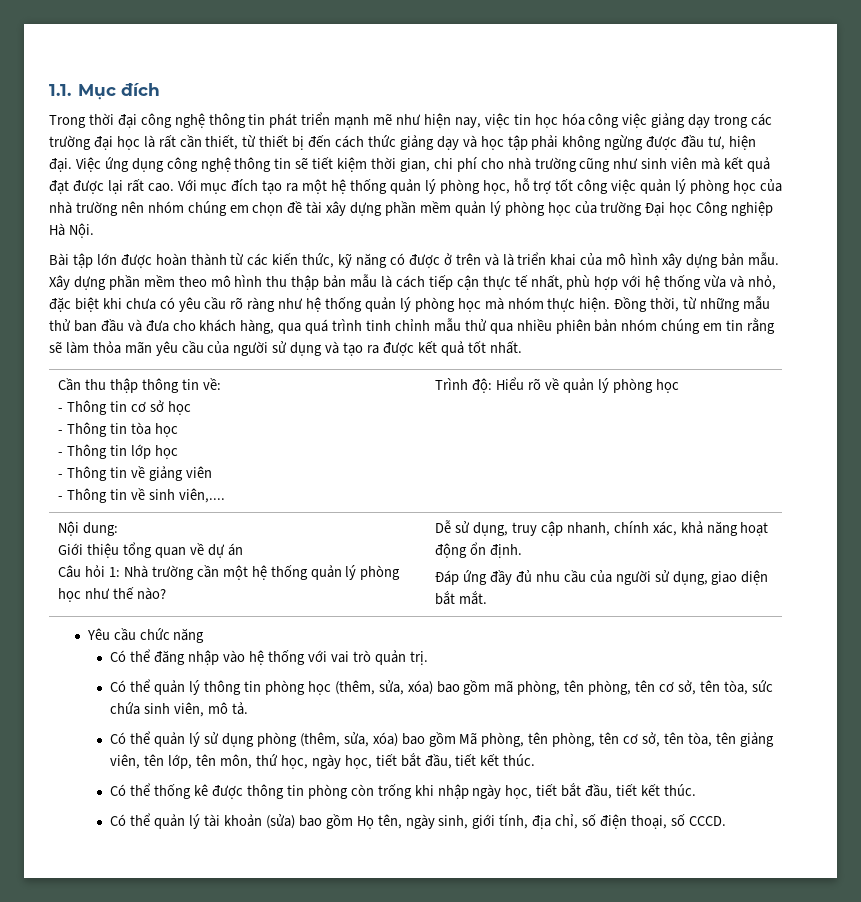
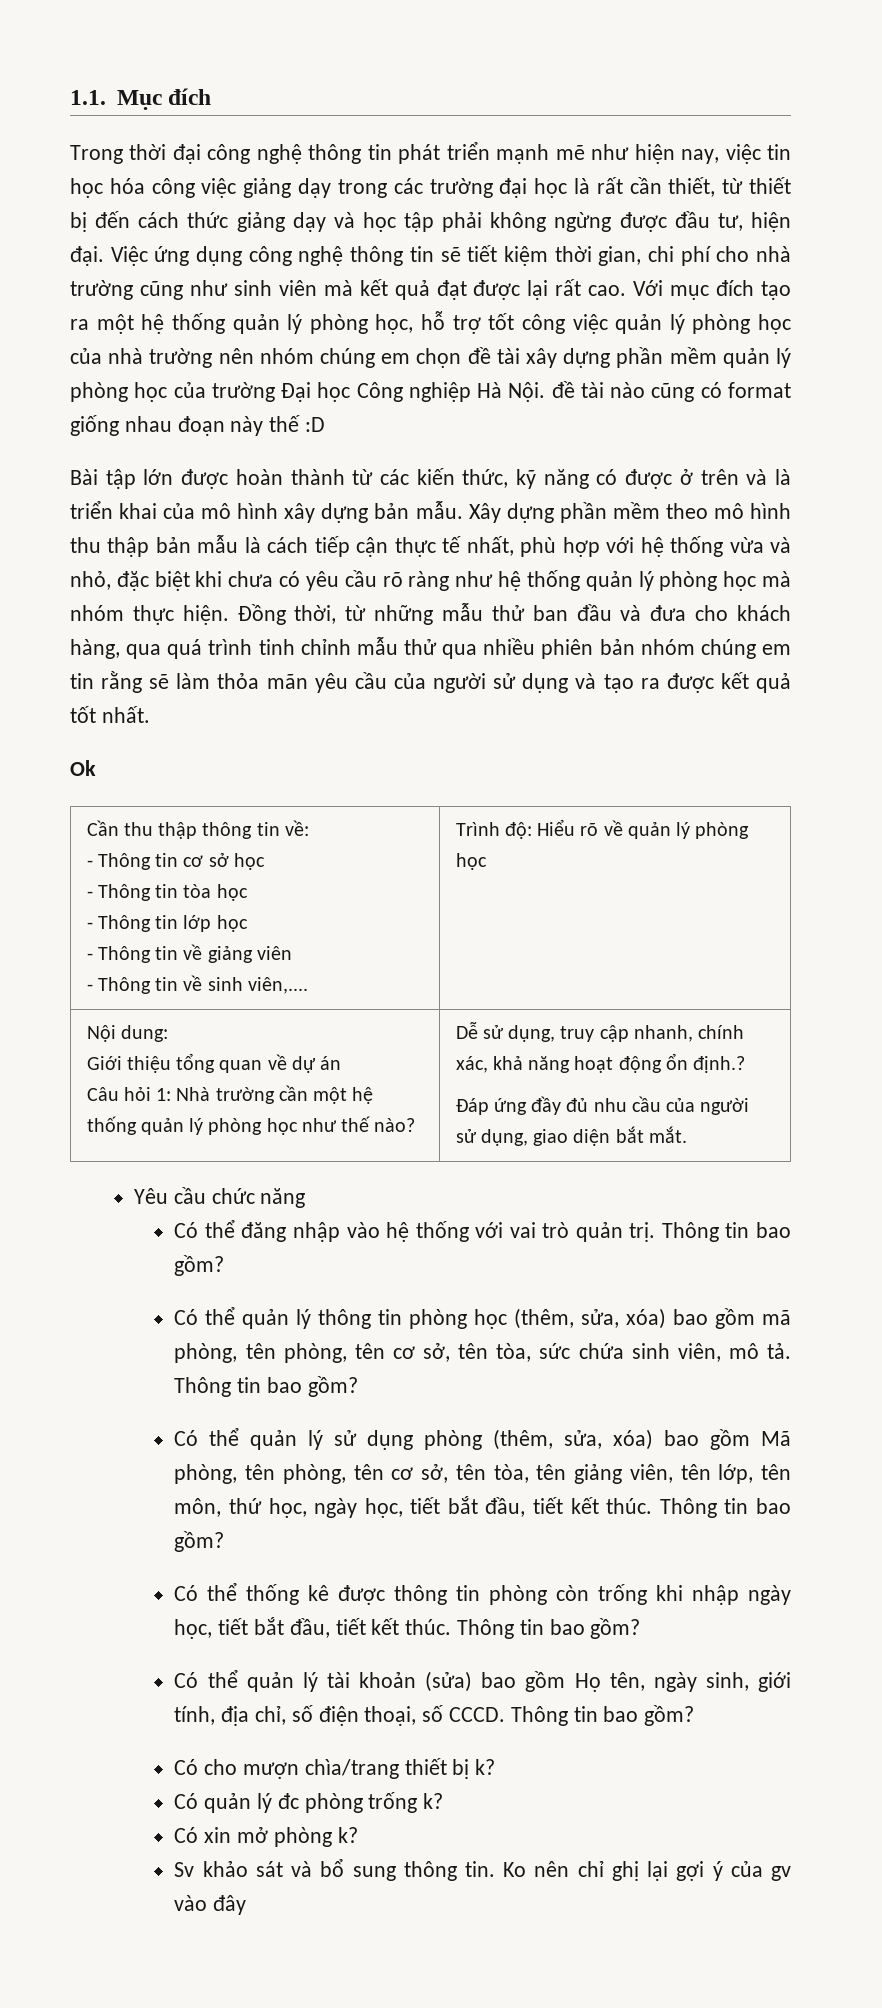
(94, 230) none -> [551,381,791,402] [70,415,326,436] đề tài nào cũng có format giống nhau đoạn này thế :D
(522, 347) none -> [70,760,96,776] // Ok
[490,544,523,558] định. -> [693,1056,746,1073] định.?
(428, 658) none -> [661,1222,791,1242] [174,1255,225,1276] Thông tin bao gồm?
(249, 708) none -> [174,1376,358,1397] Thông tin bao gồm?
(536, 760) none -> [659,1498,791,1518] [174,1531,225,1552] Thông tin bao gồm?
(696, 790) none -> [457,1618,641,1639] Thông tin bao gồm?
(726, 821) none -> [510,1705,695,1726] [174,1758,496,1779] [174,1792,444,1813] [174,1827,358,1847] [174,1859,791,1881] [174,1895,247,1915] Thông tin bao gồm? // Có cho mượn chìa/trang thiết bị k? // Có quản lý đc phòng trống k? // Có xin mở phòng k? // Sv khảo sát và bổ sung thông tin. Ko nên chỉ ghị lại gợi ý của gv vào đây

